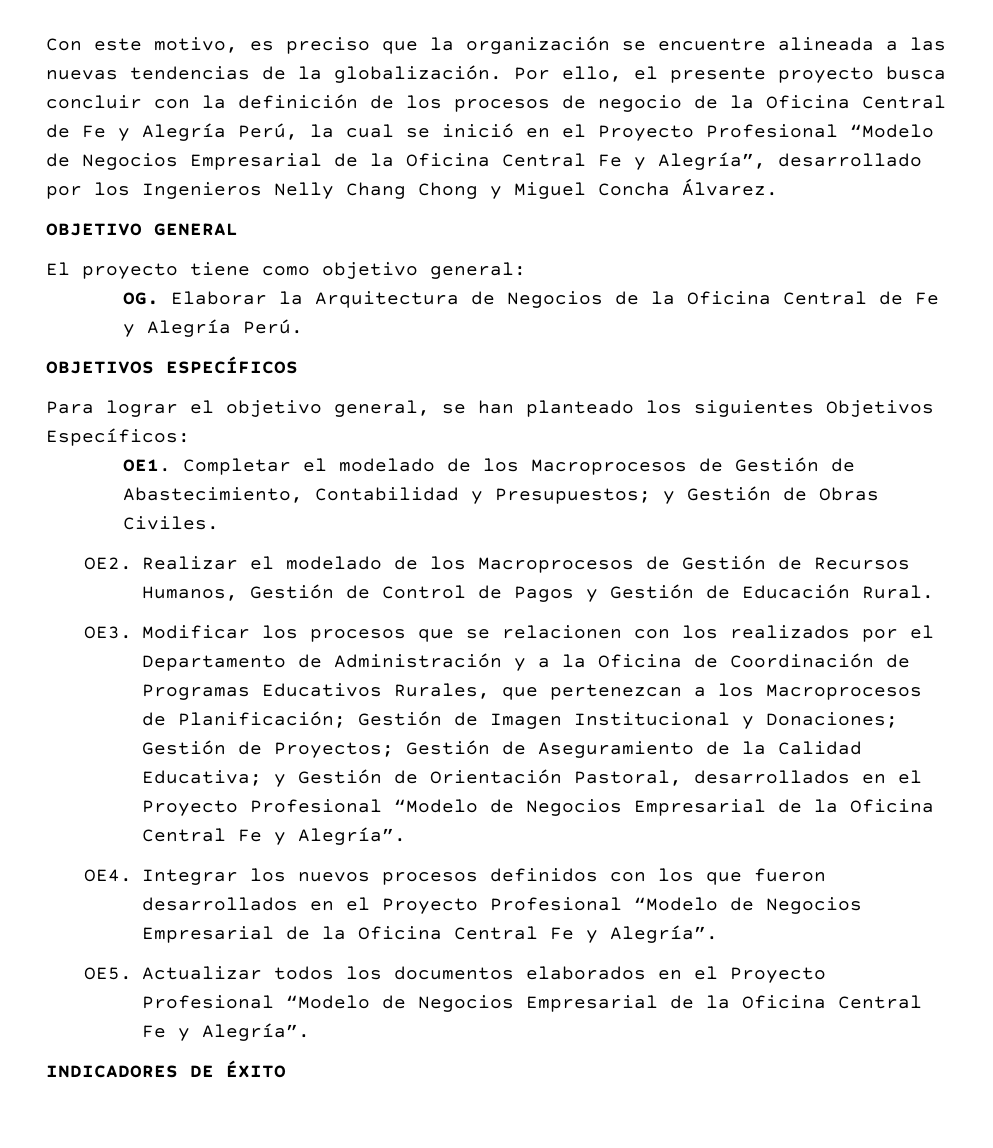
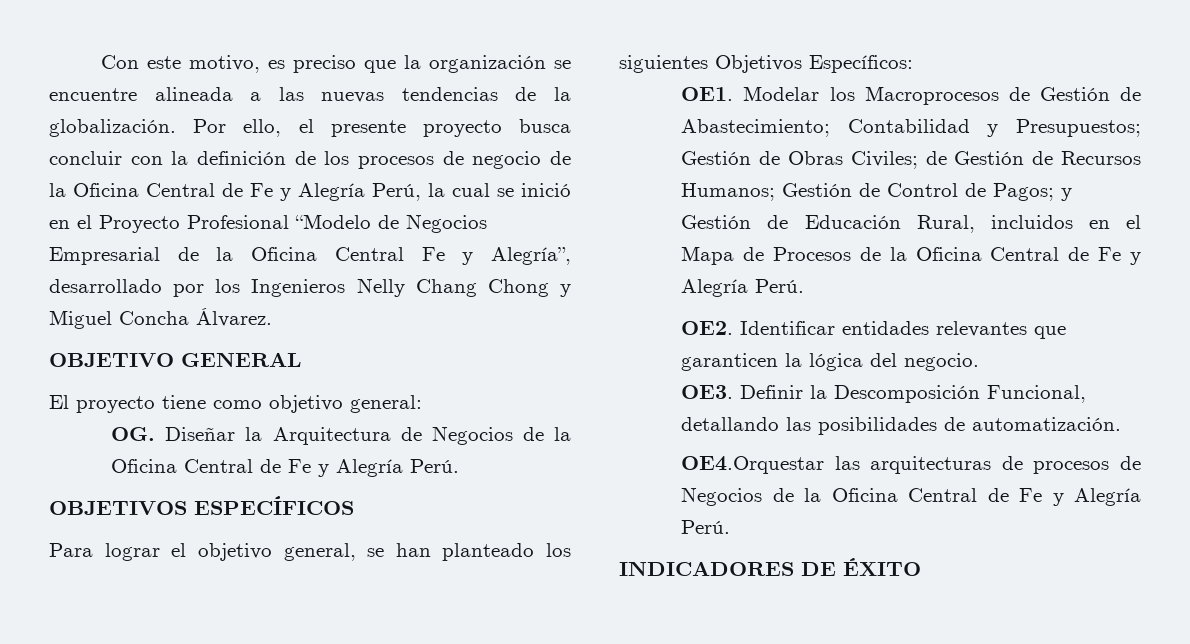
[170,291,267,305] Elaborar -> [165,427,236,441] Diseñar
[182,457,855,475] [122,487,303,503] Completar el modelado de los Macroprocesos de Gestión de Abastecimiento, -> [743,86,1141,105] [681,119,831,137] Modelar los Macroprocesos de Gestión de Abastecimiento;
[662,491,675,504] y -> (1141, 128) none
[122,516,219,530] [84,556,635,573] Civiles. // OE2. Realizar el modelado de los Macroprocesos -> [850,151,918,169] Civiles;
[142,586,239,601] Humanos, -> [681,183,776,201] Humanos;
[514,586,575,602] Pagos -> [993,183,1055,201] Pagos;
[862,585,935,599] [84,625,935,642] [142,653,911,671] [142,683,923,700] [142,711,899,729] [142,740,863,758] [142,769,923,787] [142,799,935,816] [142,827,407,845] [84,868,827,885] [142,897,863,914] [142,925,719,943] [84,966,827,983] [142,995,923,1012] [142,1023,311,1041] Rural. // OE3. Modificar los procesos que se relacionen con los realizados por el Departamento de Administración y a la Oficina de Coordinación de Programas Educativos Rurales, que pertenezcan a los Macroprocesos de Planificación; Gestión de Imagen Institucional y Donaciones; Gestión de Proyectos; Gestión de Aseguramiento de la Calidad Educativa; y Gestión de Orientación Pastoral, desarrollados en el Proyecto Profesional “Modelo de Negocios Empresarial de la Oficina Central Fe y Alegría”. // OE4. Integrar los nuevos procesos definidos con los que fueron desarrollados en el Proyecto Profesional “Modelo de Negocios Empresarial de la Oficina Central Fe y Alegría”. // OE5. Actualizar todos los documentos elaborados en el Proyecto Profesional “Modelo de Negocios Empresarial de la Oficina Central Fe y Alegría”. -> [916,215,1141,233] [681,246,1141,265] [681,279,805,297] [681,321,1067,339] [681,353,980,371] [681,385,1087,403] [681,417,1122,435] [681,456,1141,474] [681,487,1141,506] [681,520,731,534] Rural, incluidos en el Mapa de Procesos de la Oficina Central de Fe y Alegría Perú. // OE2. Identificar entidades relevantes que garanticen la lógica del negocio. // OE3. Definir la Descomposición Funcional, detallando las posibilidades de automatización. // OE4.Orquestar las arquitecturas de procesos de Negocios de la Oficina Central de Fe y Alegría Perú.

